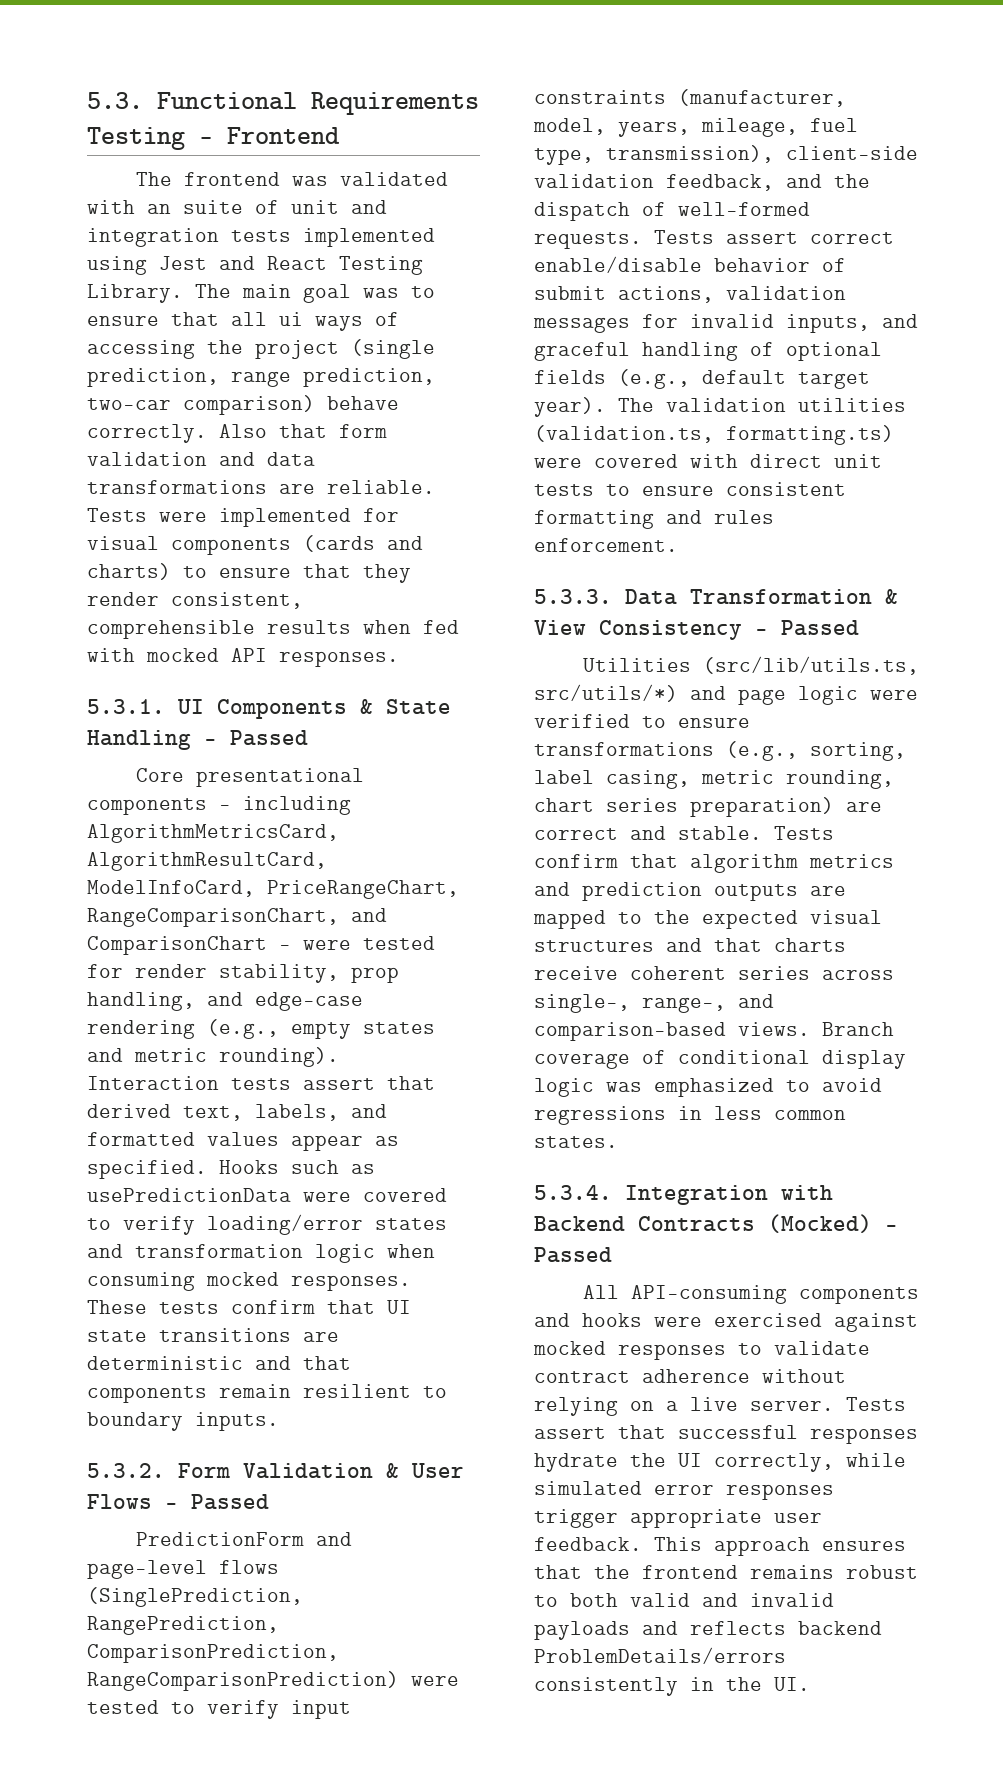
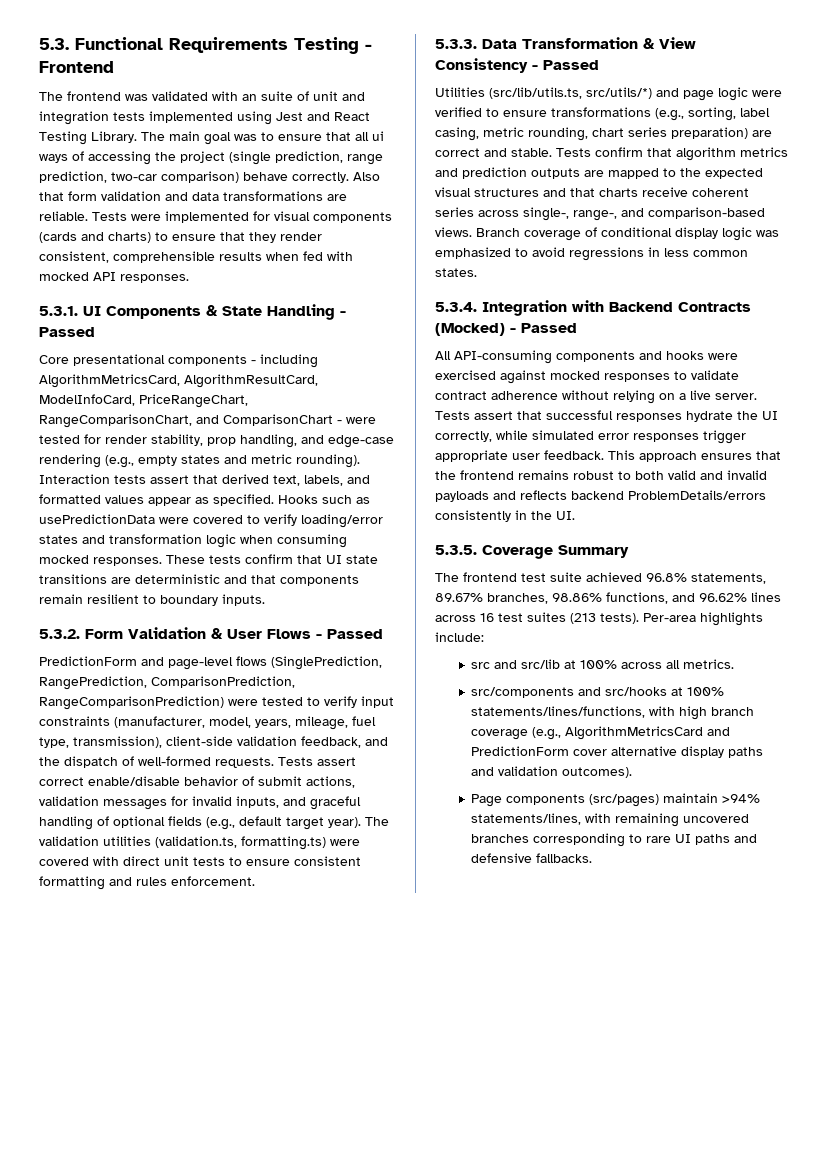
[199,137,213,144] — -> [365,44,372,50] -
(810, 1684) none -> [435,545,629,559] [435,572,766,584] [435,592,781,604] [435,612,763,626] [435,632,484,642] [471,659,735,669] [471,687,725,698] [471,706,755,720] [471,726,731,740] [471,746,764,758] [471,766,633,778] [471,793,761,807] [471,813,750,827] [471,833,758,847] [471,853,593,863] // 5.3.5. Coverage Summary // The frontend test suite achieved 96.8% statements, 89.67% branches, 98.86% functions, and 96.62% lines across 16 test suites (213 tests). Per-area highlights include: // src and src/lib at 100% across all metrics. // src/components and src/hooks at 100% statements/lines/functions, with high branch coverage (e.g., AlgorithmMetricsCard and PredictionForm cover alternative display paths and validation outcomes). // Page components (src/pages) maintain >94% statements/lines, with remaining uncovered branches corresponding to rare UI paths and defensive fallbacks.

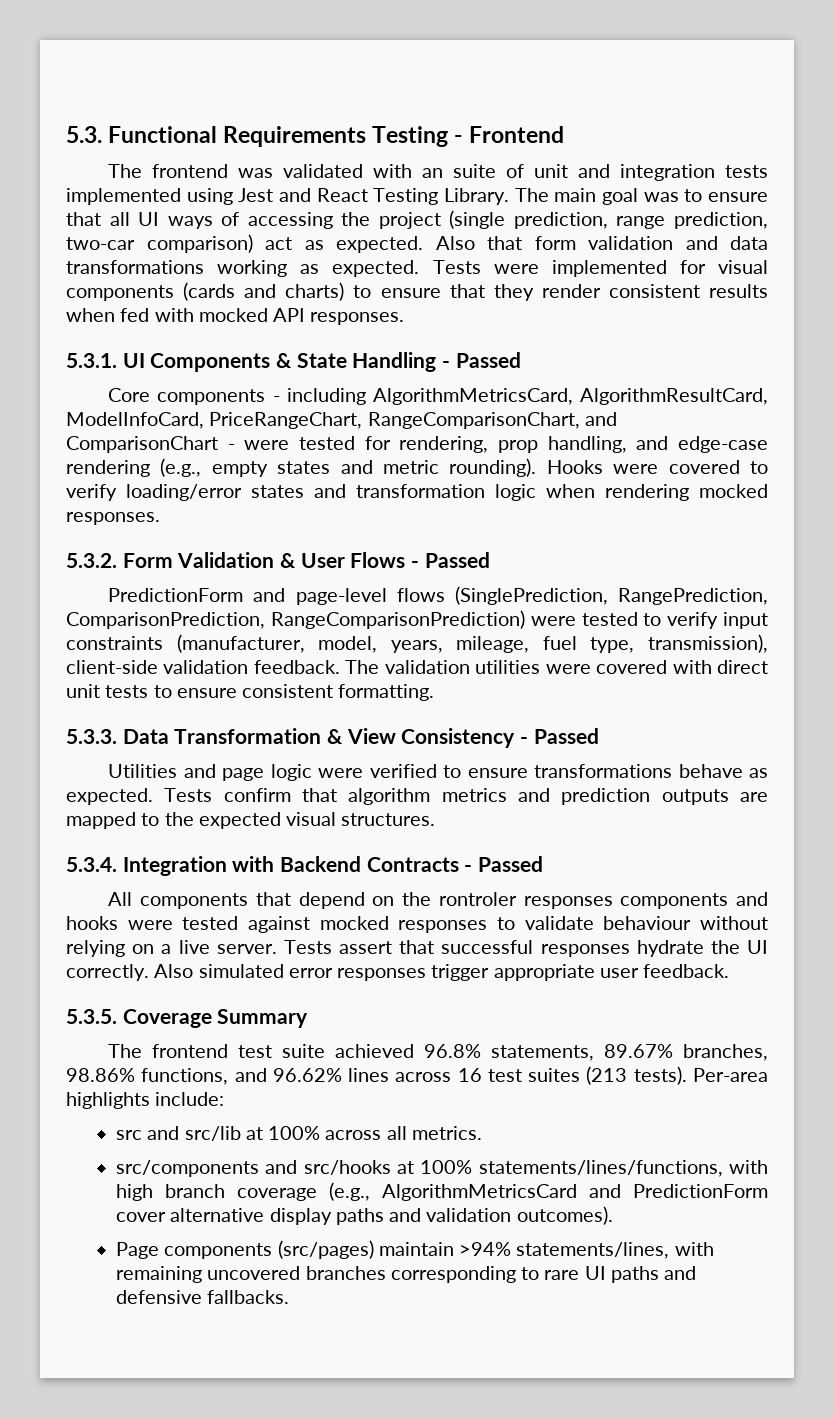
[372,131,384,141] ui -> [138,212,160,226] UI
[243,172,349,183] behave correctly. -> [265,236,423,253] act as expected.
[327,194,347,201] [39,211,88,221] are reliable. -> [217,260,420,277] working as expected.
[39,251,215,263] consistent, comprehensible -> [608,284,700,298] consistent
[73,354,165,366] presentational -> (151, 395) none
[105,434,203,446] render stability, -> [399,436,489,453] rendering,
[39,474,370,486] [39,494,370,506] [39,514,155,524] Interaction tests assert that derived text, labels, and formatted values appear as specified. Hooks such as usePredictionData -> [546,460,603,474] Hooks
[277,534,347,548] consuming -> [605,484,689,501] rendering
[166,554,378,564] [39,574,359,586] [39,594,265,606] These tests confirm that UI state transitions are deterministic and that components remain resilient to boundary inputs. -> (160, 518) none
[301,736,388,748] [39,756,356,768] [39,776,355,788] [39,796,361,810] [39,816,361,830] feedback, and the dispatch of well-formed requests. Tests assert correct enable/disable behavior of submit actions, validation messages for invalid inputs, and graceful handling of optional fields (e.g., default target year). -> [253,660,340,674] feedback.
[155,836,326,850] (validation.ts, formatting.ts) -> (541, 667) none
[39,876,255,890] formatting and rules enforcement. -> [338,684,435,701] formatting.
[489,87,652,99] (src/lib/utils.ts, src/utils/*) -> (178, 771) none
[655,107,770,121] [435,127,772,141] [435,148,552,157] (e.g., sorting, label casing, metric rounding, chart series preparation) are correct and stable. -> [678,764,768,778] [66,788,153,805] behave as expected.
[474,187,749,197] [435,207,765,221] [435,227,779,241] [435,247,748,261] [435,268,477,277] structures and that charts receive coherent series across single-, range-, and comparison-based views. Branch coverage of conditional display logic was emphasized to avoid regressions in less common states. -> [341,813,436,826] structures.
[435,323,505,336] (Mocked) -> (459, 864) none
[454,350,552,364] API-consuming -> [140,892,613,909] components that depend on the rontroler responses
[435,370,496,380] exercised -> [182,916,239,930] tested
[435,391,558,400] contract adherence -> [603,916,692,930] behaviour
[435,430,528,442] correctly, while -> [66,964,194,981] correctly. Also
[608,450,781,462] [435,470,767,480] [435,490,766,502] [435,510,575,522] This approach ensures that the frontend remains robust to both valid and invalid payloads and reflects backend ProblemDetails/errors consistently in the UI. -> (730, 971) none

